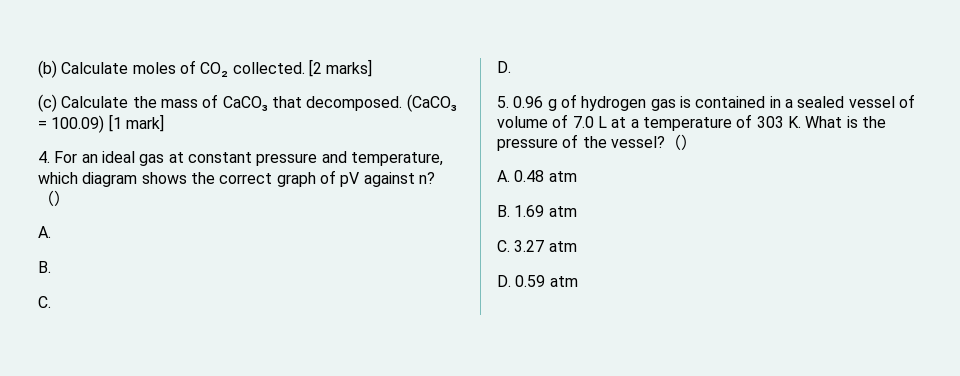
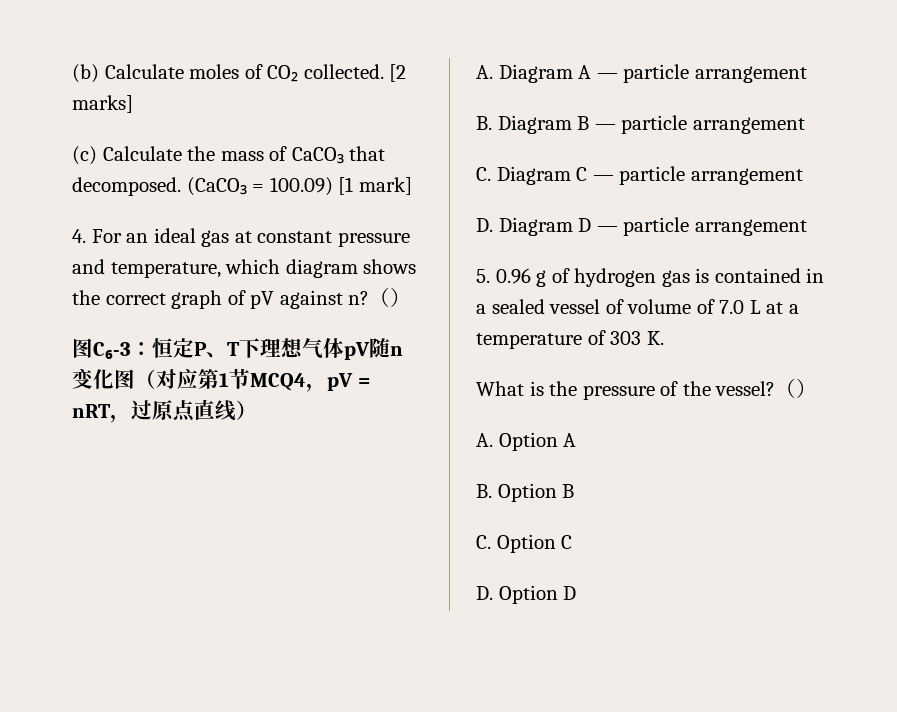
[38,226,51,238] [38,261,51,273] [38,296,51,308] [497,61,511,73] A. // B. // C. // D. -> [72,338,403,360] [72,368,370,392] [72,399,257,423] [476,64,807,83] [476,115,805,134] [476,166,803,185] [476,217,807,236] 图C₆-3：恒定P、T下理想气体pV随n变化图（对应第1节MCQ4，pV = nRT，过原点直线） // A. Diagram A — particle arrangement // B. Diagram B — particle arrangement // C. Diagram C — particle arrangement // D. Diagram D — particle arrangement
(801, 122) none -> (664, 338) //
[514,170,577,182] [497,205,577,217] [497,240,577,252] [497,275,578,287] 0.48 atm // B. 1.69 atm // C. 3.27 atm // D. 0.59 atm -> [498,432,577,451] [476,483,575,502] [476,534,573,553] [476,585,577,604] Option A // B. Option B // C. Option C // D. Option D

